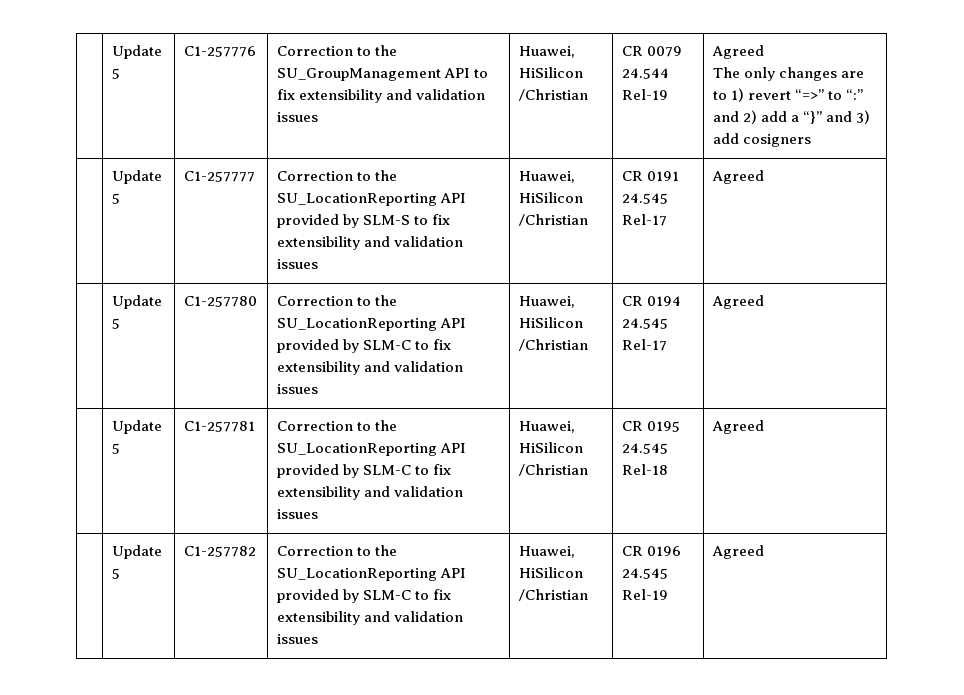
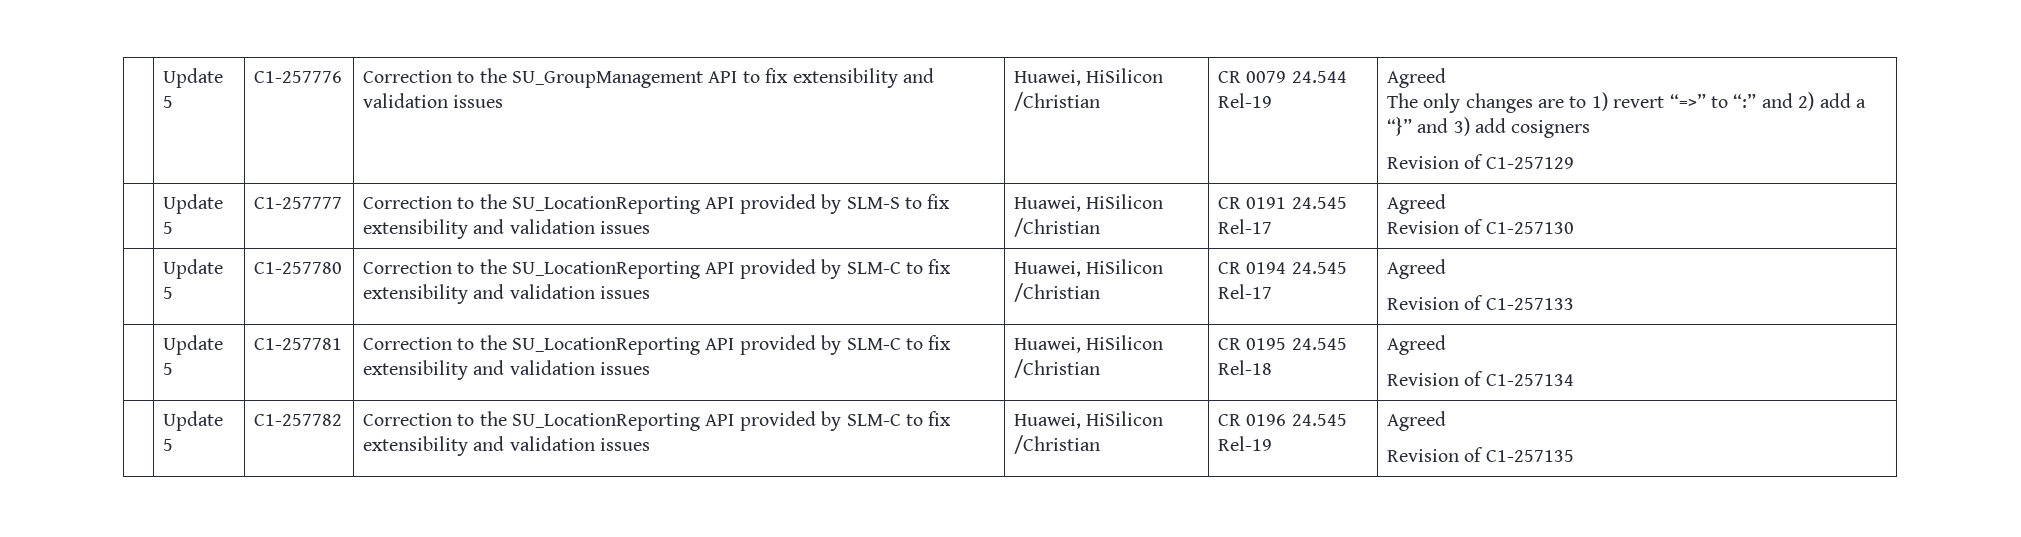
(811, 140) none -> [1386,154,1574,169] // Revision of C1-257129
(764, 177) none -> [1386,219,1574,234] // Revision of C1-257130
(764, 302) none -> [1386,295,1574,310] // Revision of C1-257133
(764, 427) none -> [1386,371,1574,386] // Revision of C1-257134
(764, 552) none -> [1386,447,1574,462] // Revision of C1-257135

